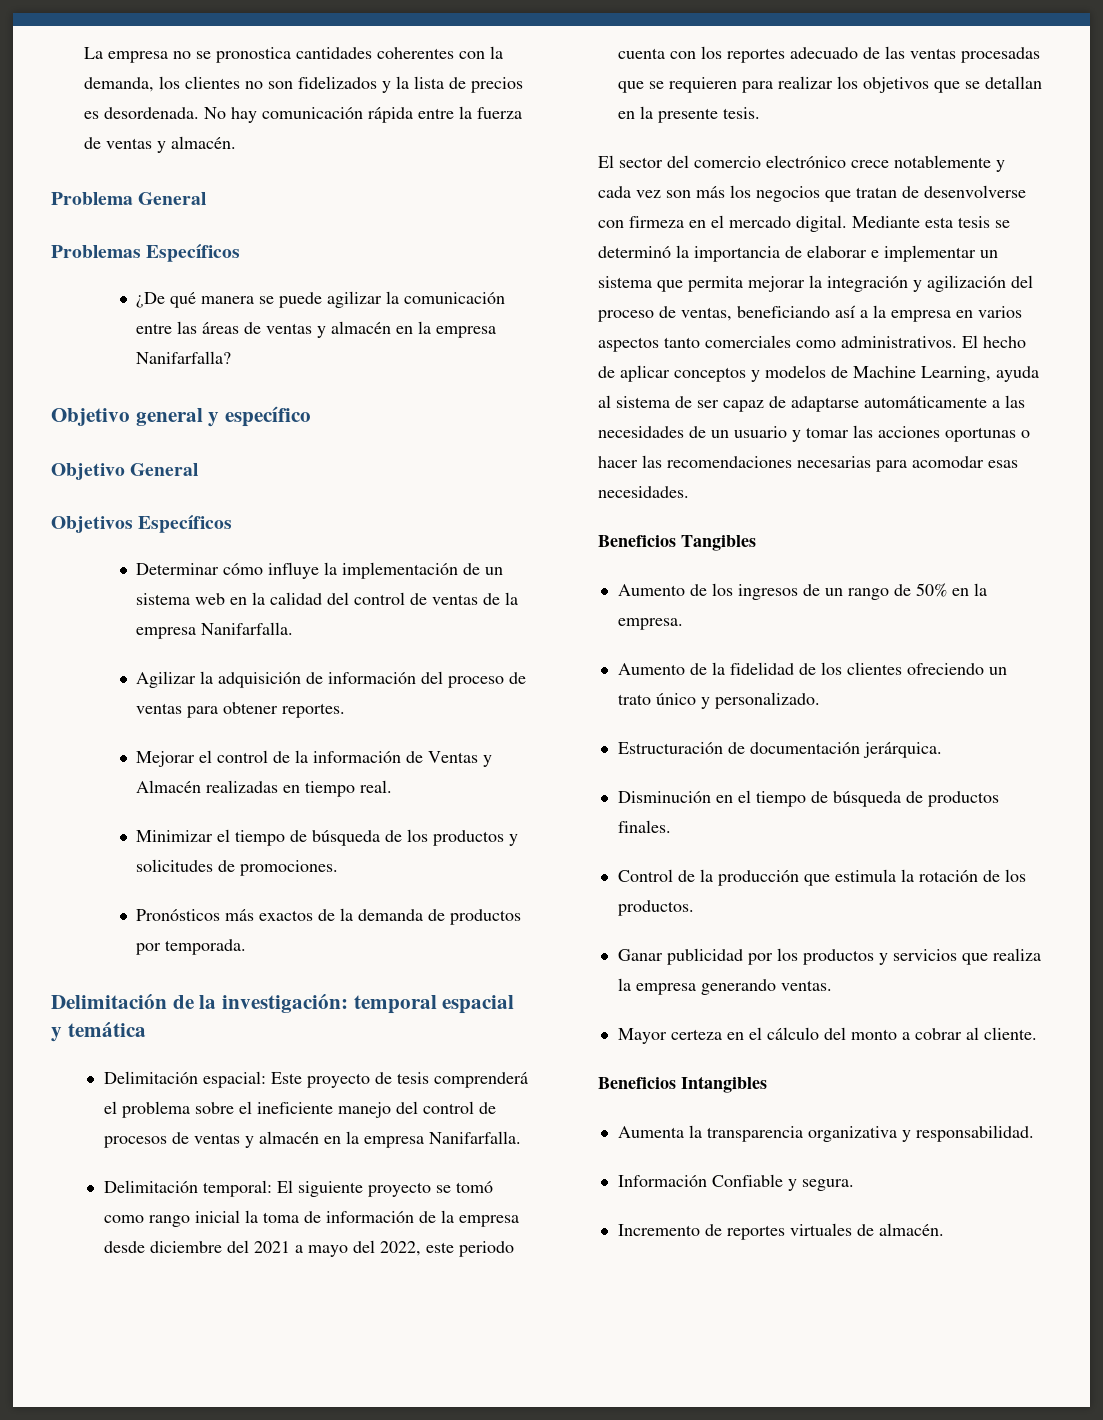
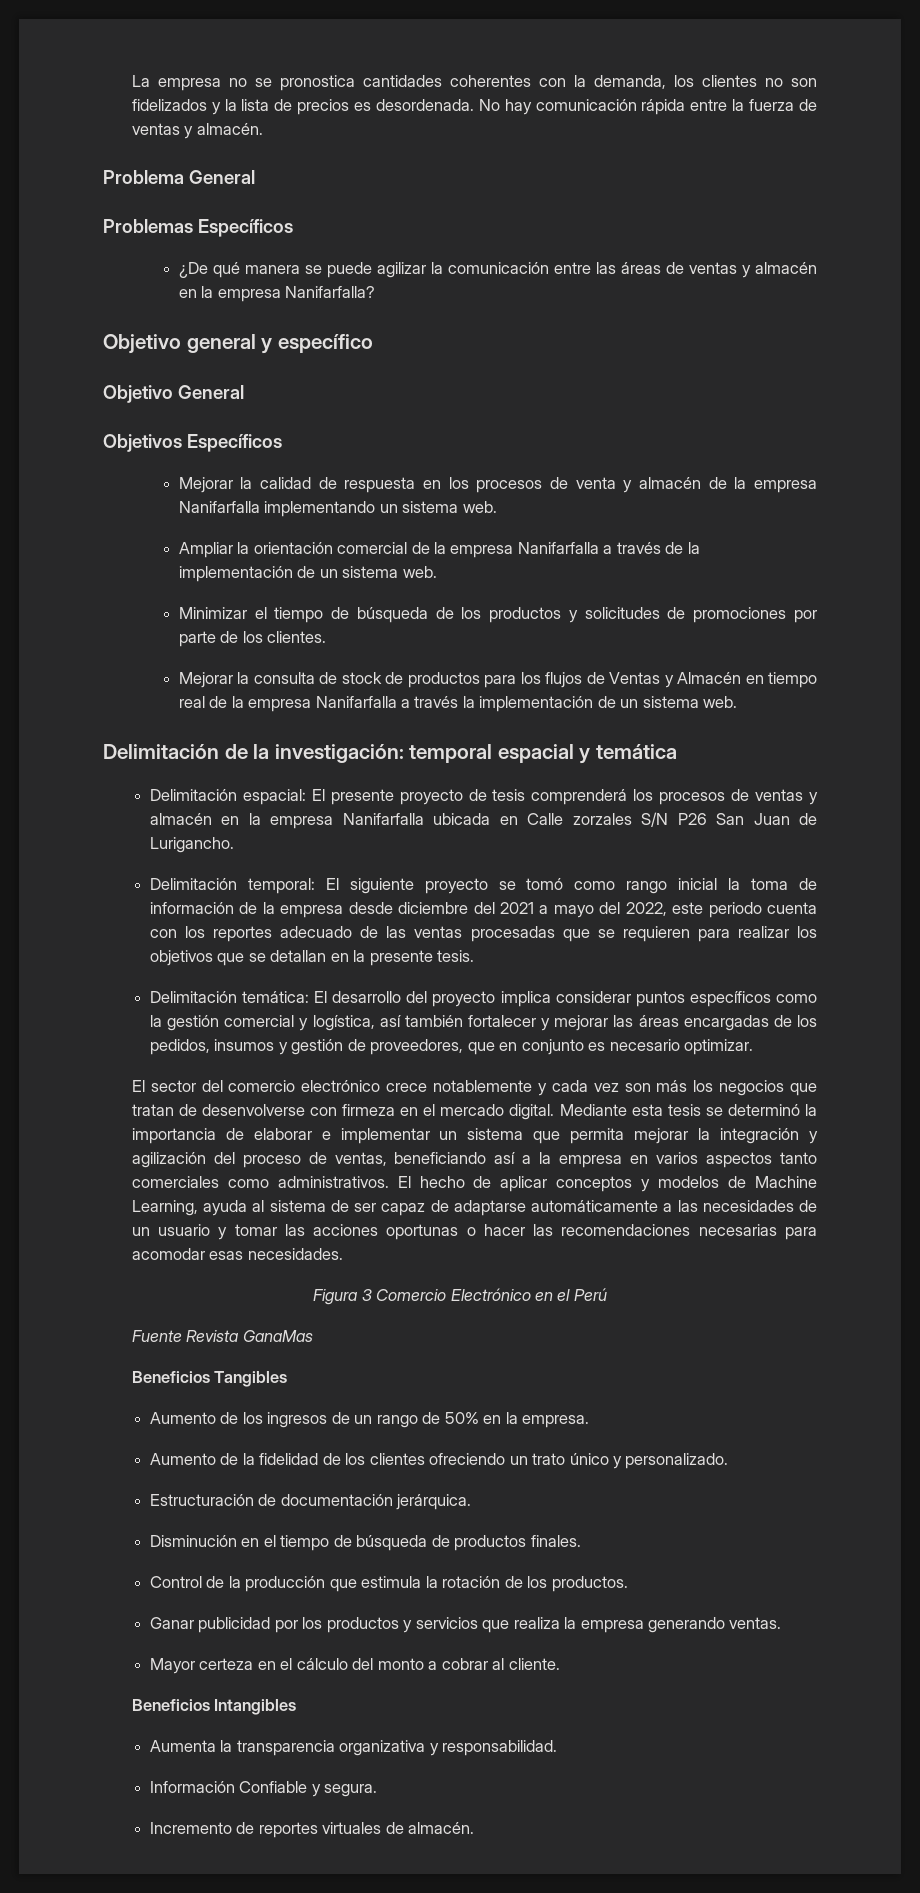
[136,562,504,579] [136,592,519,605] [136,622,294,639] [136,671,527,688] [136,702,346,718] [136,750,493,767] [136,780,393,797] Determinar cómo influye la implementación de un sistema web en la calidad del control de ventas de la empresa Nanifarfalla. // Agilizar la adquisición de información del proceso de ventas para obtener reportes. // Mejorar el control de la información de Ventas y Almacén realizadas en tiempo real. -> [178,477,818,493] [178,501,497,517] [178,542,700,558] [178,566,437,582] Mejorar la calidad de respuesta en los procesos de venta y almacén de la empresa Nanifarfalla implementando un sistema web. // Ampliar la orientación comercial de la empresa Nanifarfalla a través de la implementación de un sistema web.
[240,860,339,876] [136,908,522,925] [136,939,247,955] promociones. // Pronósticos más exactos de la demanda de productos por temporada. -> [693,607,818,623] [178,631,327,647] [178,672,817,688] [178,696,738,712] promociones por parte de los clientes. // Mejorar la consulta de stock de productos para los flujos de Ventas y Almacén en tiempo real de la empresa Nanifarfalla a través la implementación de un sistema web.
[270,1072,302,1084] Este -> [311,789,394,805] El presente
[103,1101,496,1118] el problema sobre el ineficiente manejo del control de -> [633,789,654,801] los
[428,1131,521,1144] Nanifarfalla. -> [342,812,818,827] [149,837,234,853] Nanifarfalla ubicada en Calle zorzales S/N P26 San Juan de Lurigancho.
(760, 113) none -> [149,991,817,1007] [149,1015,817,1031] [149,1039,753,1055] // Delimitación temática: El desarrollo del proyecto implica considerar puntos específicos como la gestión comercial y logística, así también fortalecer y mejorar las áreas encargadas de los pedidos, insumos y gestión de proveedores, que en conjunto es necesario optimizar.
(689, 492) none -> [313,1288,607,1305] [131,1330,313,1342] // Figura 3 Comercio Electrónico en el Perú // Fuente Revista GanaMas

